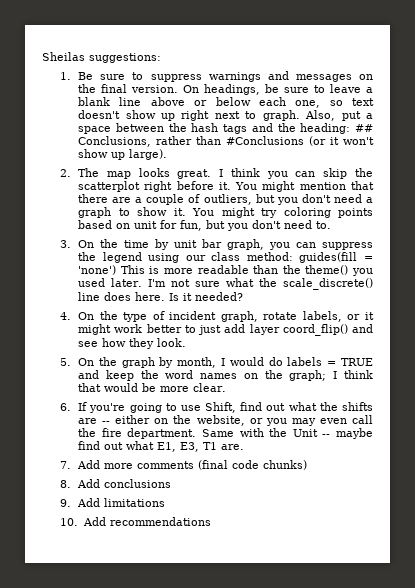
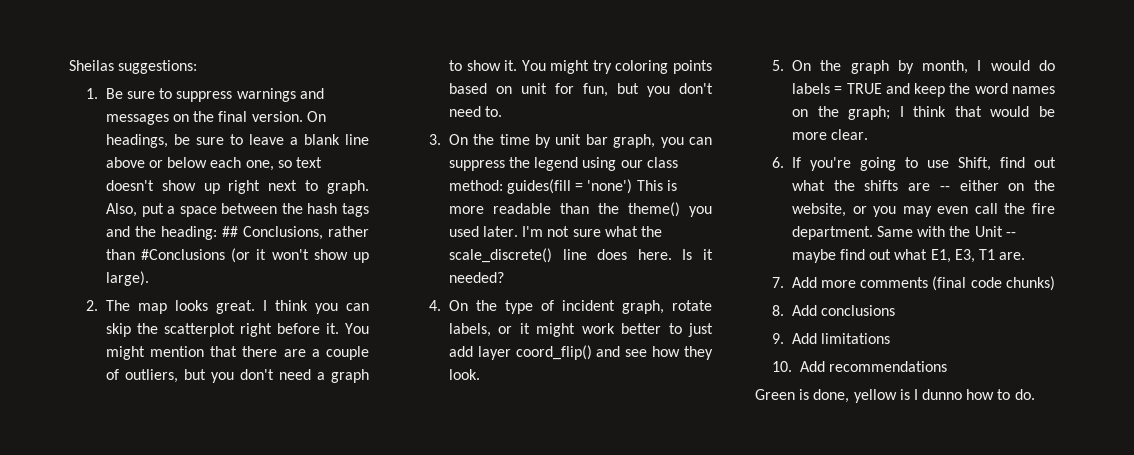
(211, 521) none -> [755,389,1035,403] // Green is done, yellow is I dunno how to do.

